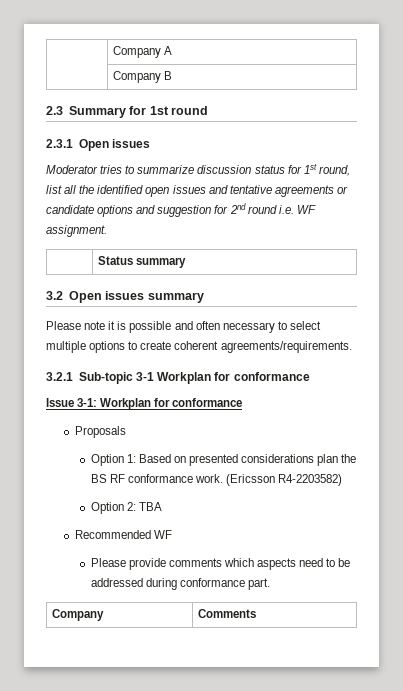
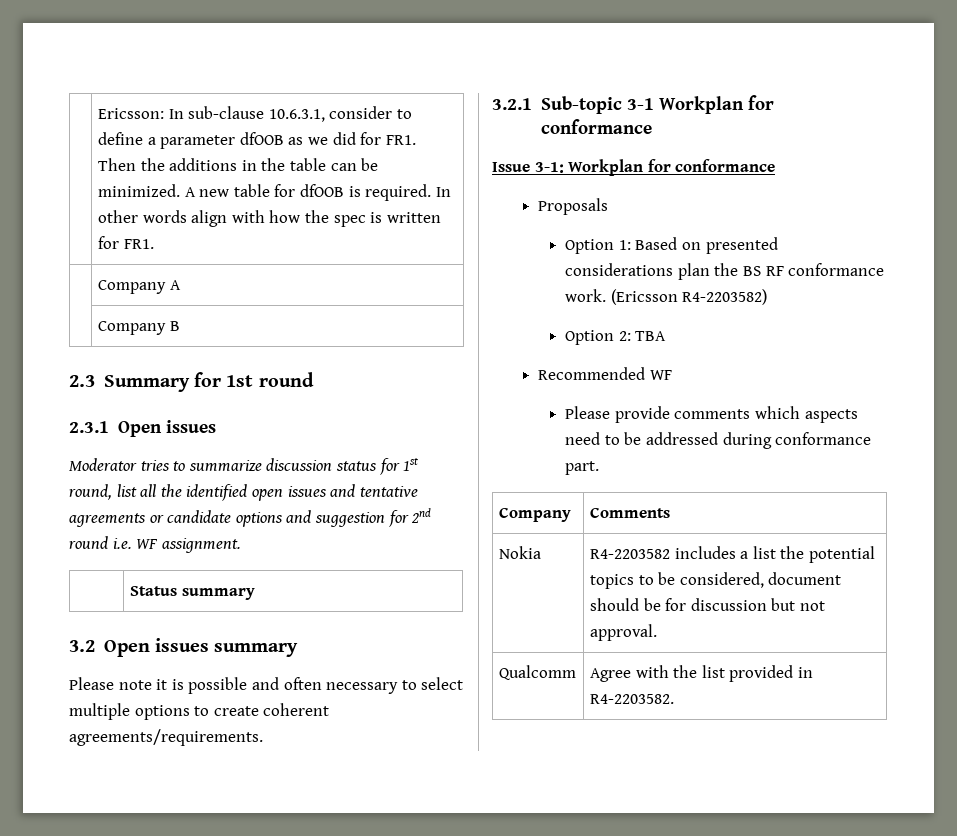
(113, 52) none -> [97,106,412,122] [97,132,416,149] [97,158,379,171] [97,184,451,201] [97,210,441,227] [97,236,154,249] | Ericsson: In sub-clause 10.6.3.1, consider to define a parameter dfOOB as we did for FR1. Then the additions in the table can be minimized. A new table for dfOOB is required. In other words align with how the spec is written for FR1. //
(257, 613) none -> [498,546,541,559] [589,546,875,563] [589,572,842,589] [589,598,825,611] [589,624,657,641] [498,665,576,680] [589,665,813,682] [589,694,674,704] // Nokia | R4-2203582 includes a list the potential topics to be considered, document should be for discussion but not approval. // Qualcomm | Agree with the list provided in R4-2203582.

